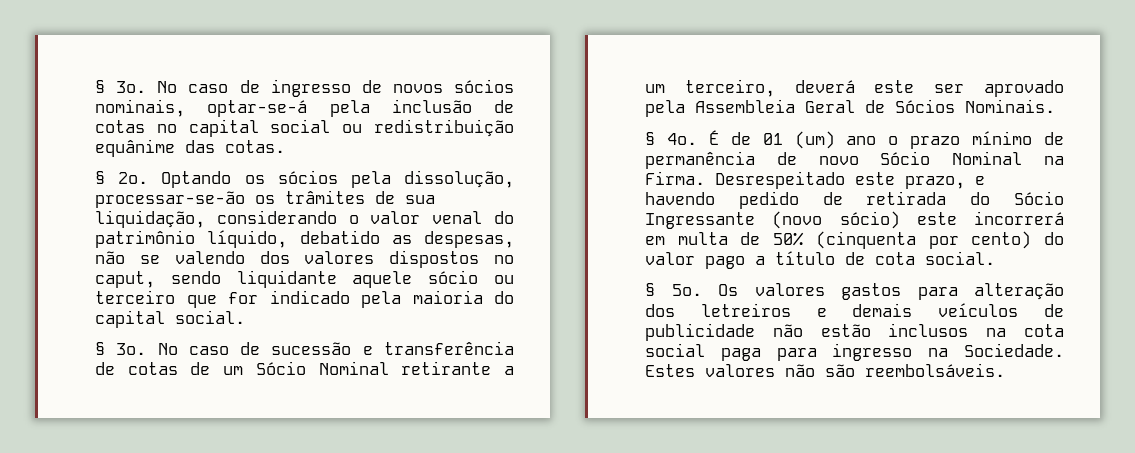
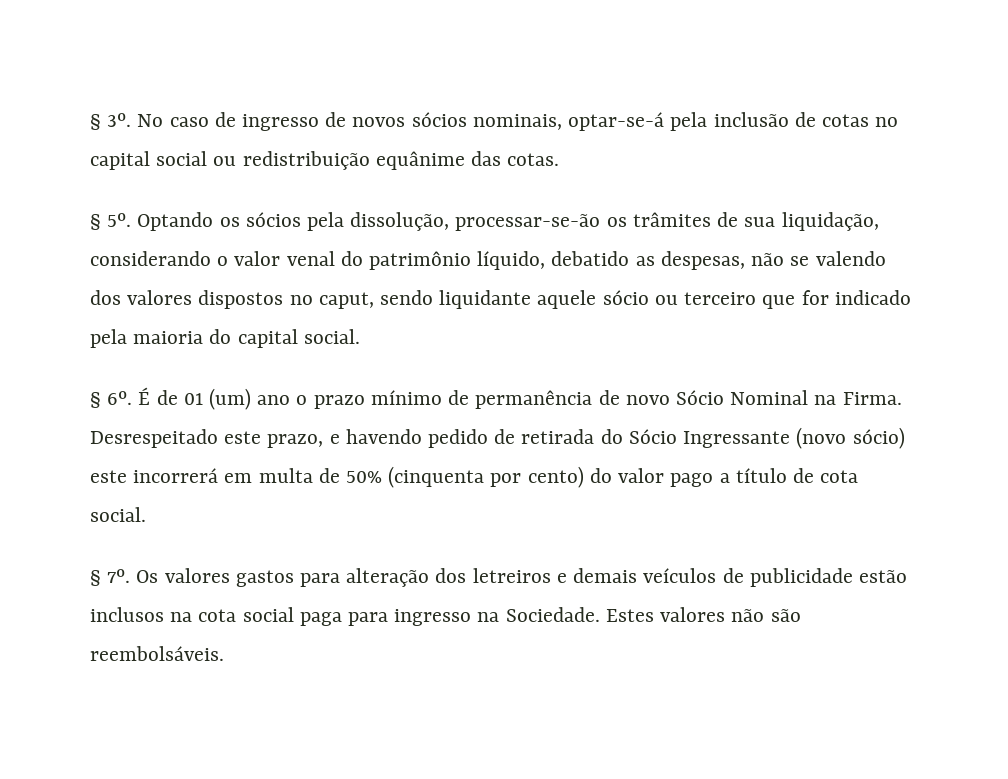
[118,172,149,184] 2º. -> [107,213,132,227] 5º.
[116,341,514,355] [95,361,514,375] [645,79,1064,97] [645,99,1055,117] [645,132,697,145] 3º. No caso de sucessão e transferência de cotas de um Sócio Nominal retirante a um terceiro, deverá este ser aprovado pela Assembleia Geral de Sócios Nominais. // § 4º. -> [107,391,133,405] 6º.
[671,284,702,296] 5º. -> [107,569,131,583] 7º.
[772,324,803,337] não -> (853, 577) none

